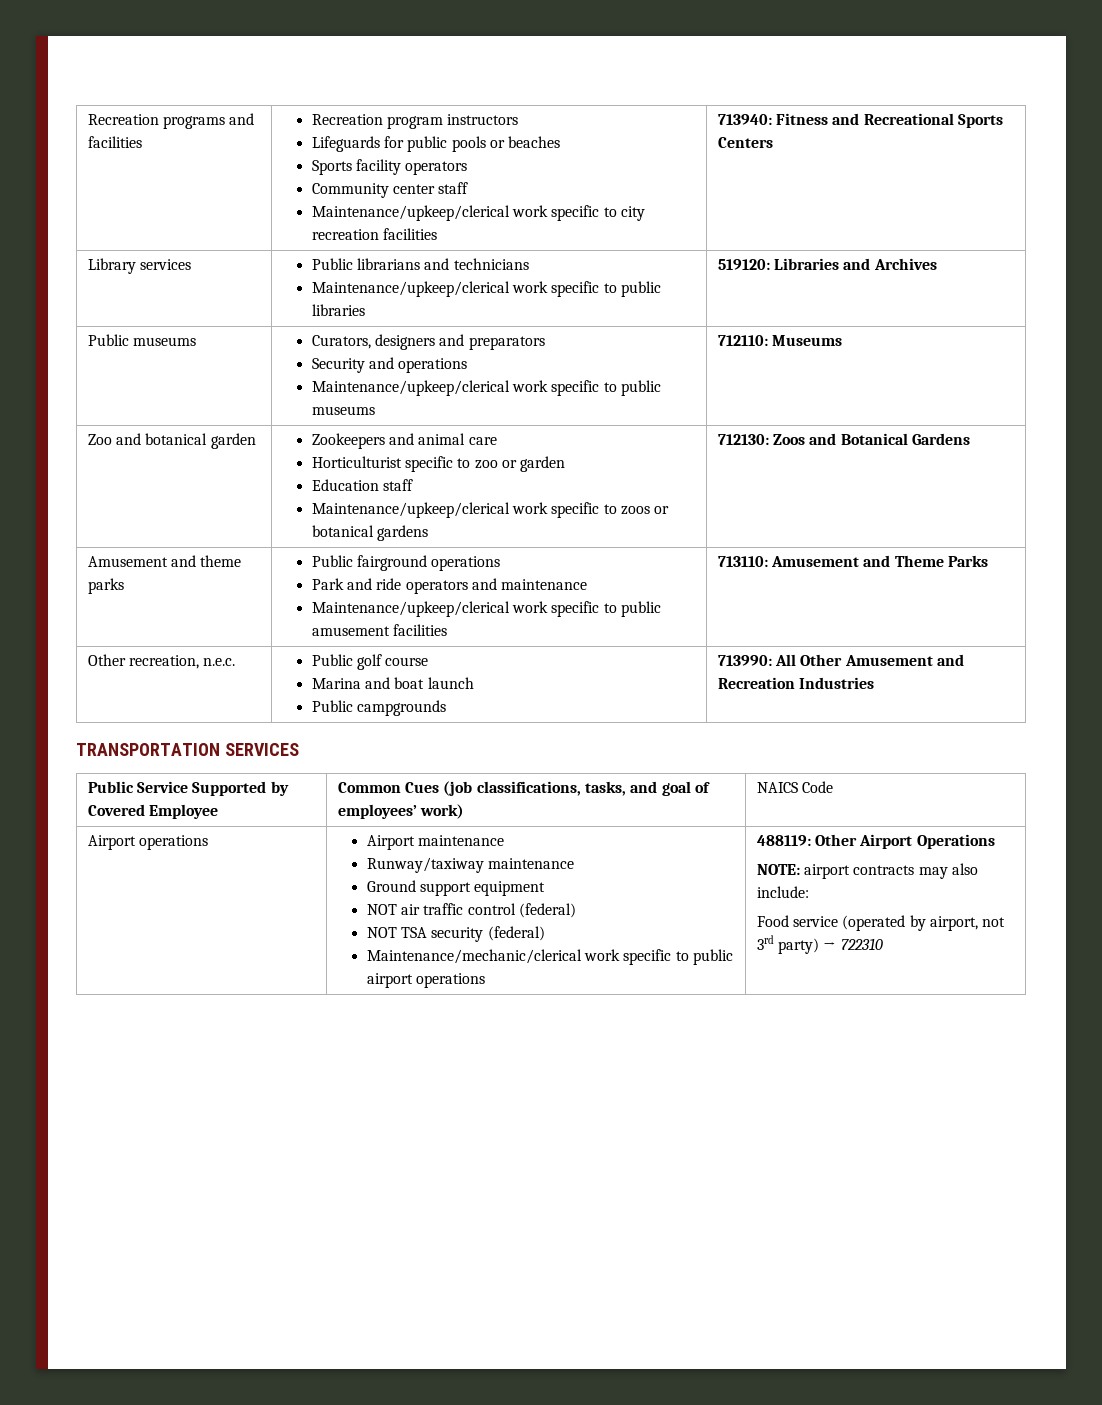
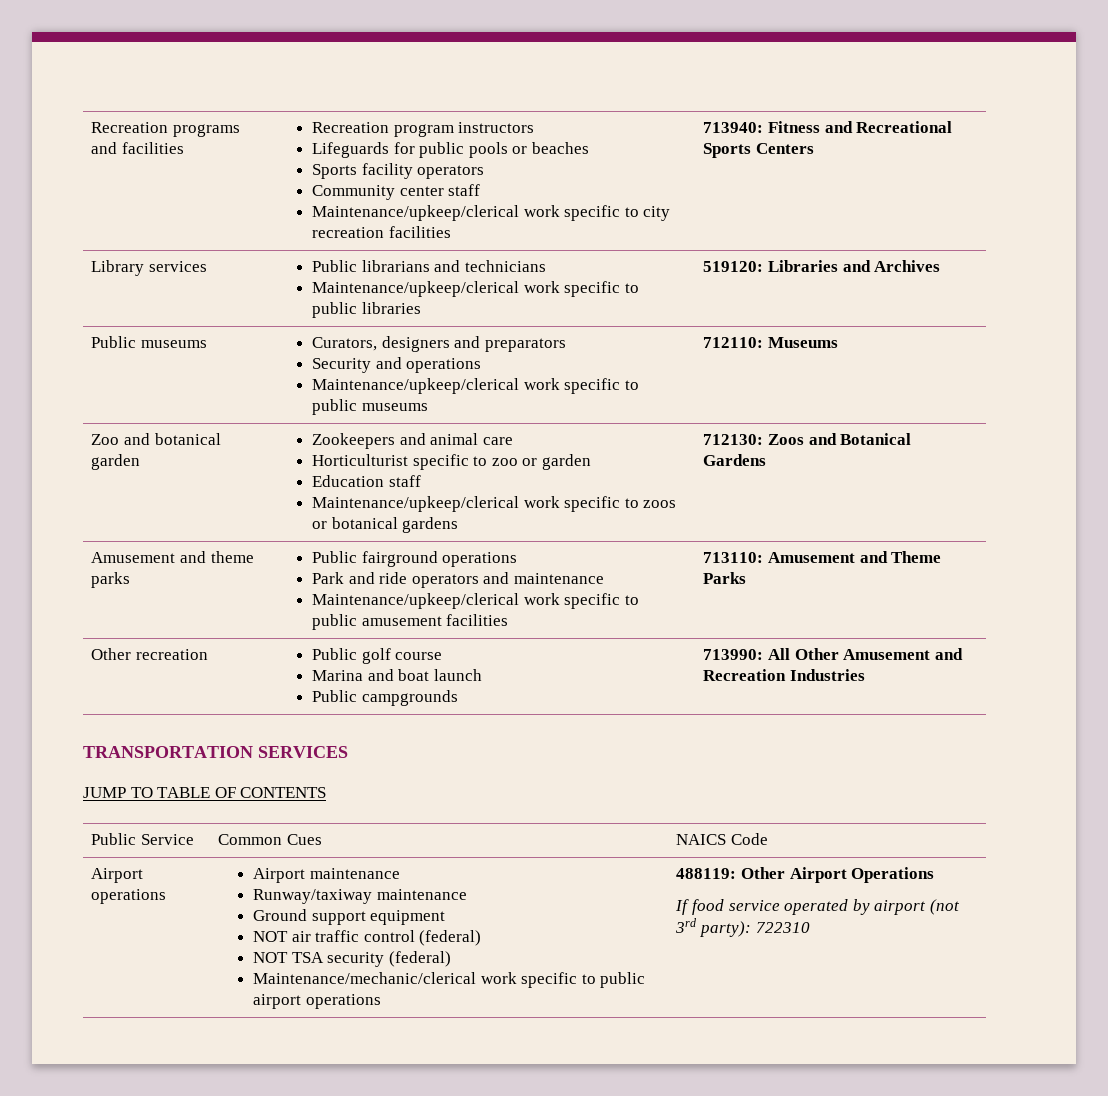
[129,655,236,669] recreation, n.e.c. -> [135,649,208,660] recreation
[87,781,289,796] [87,804,219,819] [337,781,711,796] [337,804,465,819] // Public Service Supported by Covered Employee | Common Cues (job classifications, tasks, and goal of employees’ work) -> [83,787,327,798] [91,833,194,845] [218,834,322,845] // JUMP TO TABLE OF CONTENTS // Public Service | Common Cues
[756,863,979,879] [756,886,809,898] [756,915,1006,931] [756,935,837,954] NOTE: airport contracts may also include: // Food service (operated by airport, not 3rd party) → -> [675,899,960,915] [675,918,751,937] If food service operated by airport (not 3rd party):

